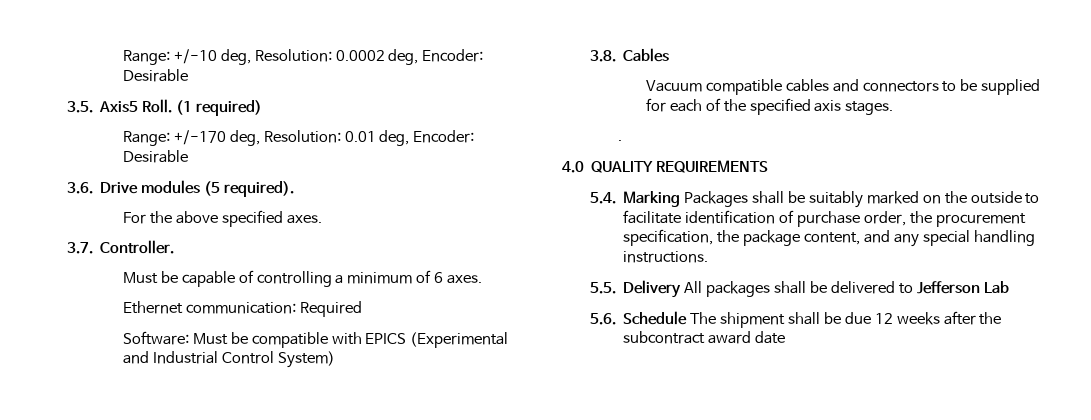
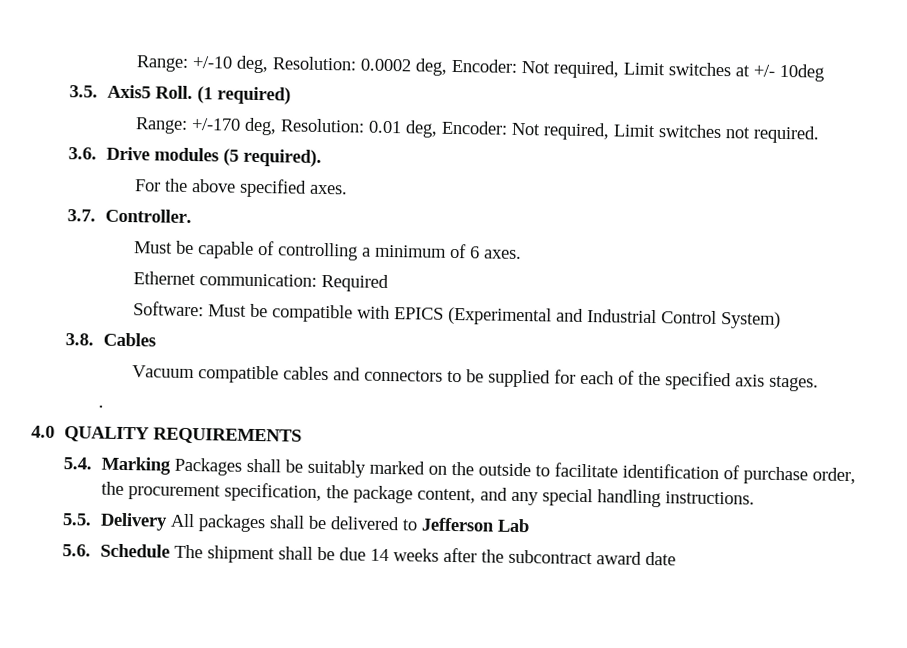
[122,69,188,82] Desirable -> [521,60,825,82] Not required, Limit switches at +/- 10deg
[122,150,188,163] Desirable -> [511,122,821,144] Not required, Limit switches not required.
[874,313,893,324] 12 -> [369,548,389,562] 14

